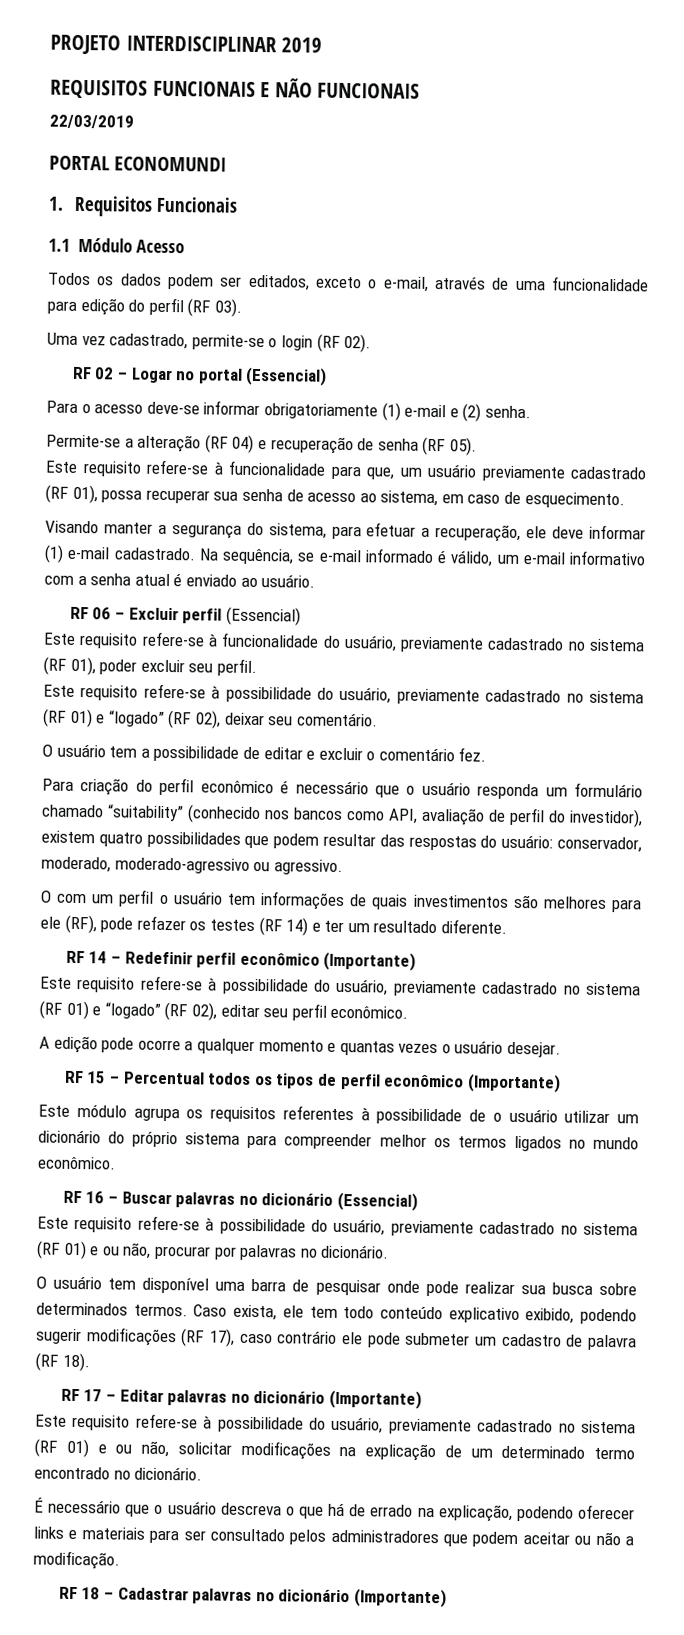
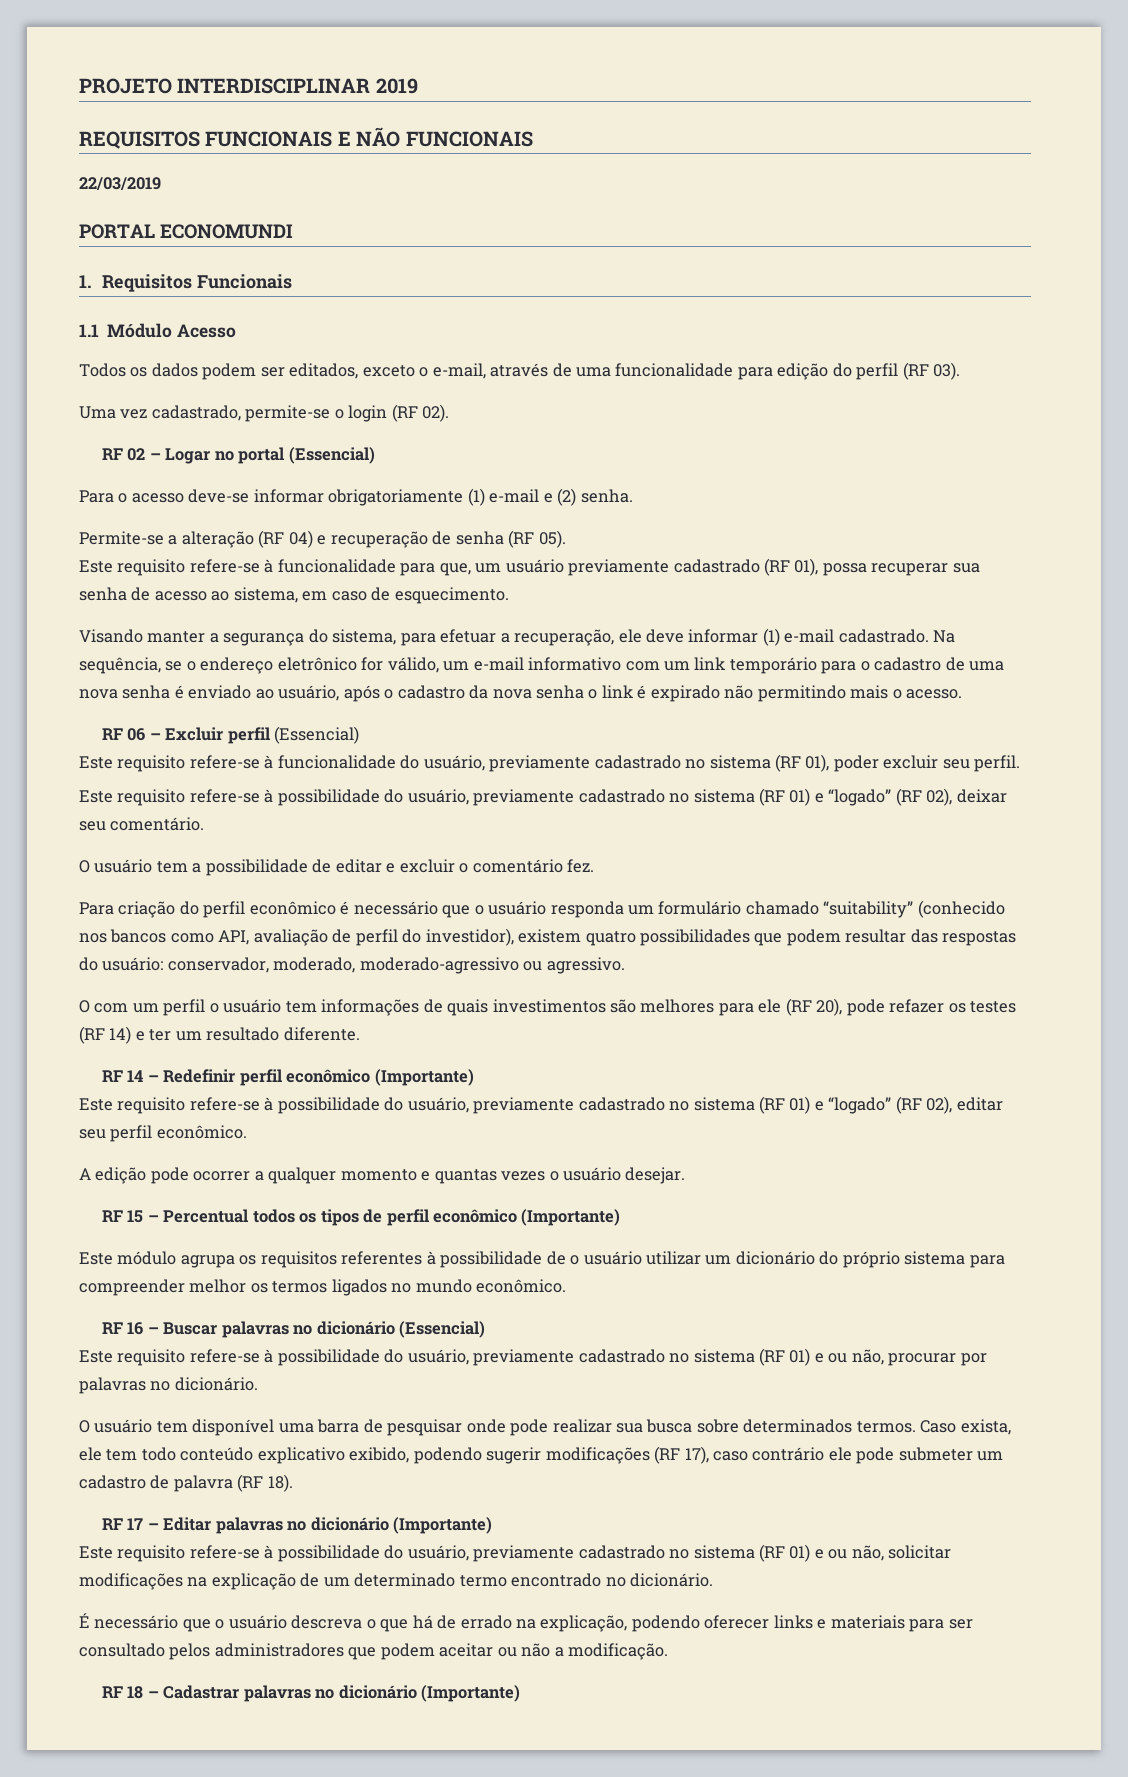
[318,548,447,564] e-mail informado é -> [186,657,384,674] o endereço eletrônico for
[77,573,316,588] a senha atual é enviado ao usuário. -> [664,657,1005,674] [79,685,963,702] um link temporário para o cadastro de uma nova senha é enviado ao usuário, após o cadastro da nova senha o link é expirado não permitindo mais o acesso.
[64,914,97,934] (RF), -> [785,998,843,1016] (RF 20),
[137,1039,181,1051] ocorre -> [193,1171,251,1181] ocorrer

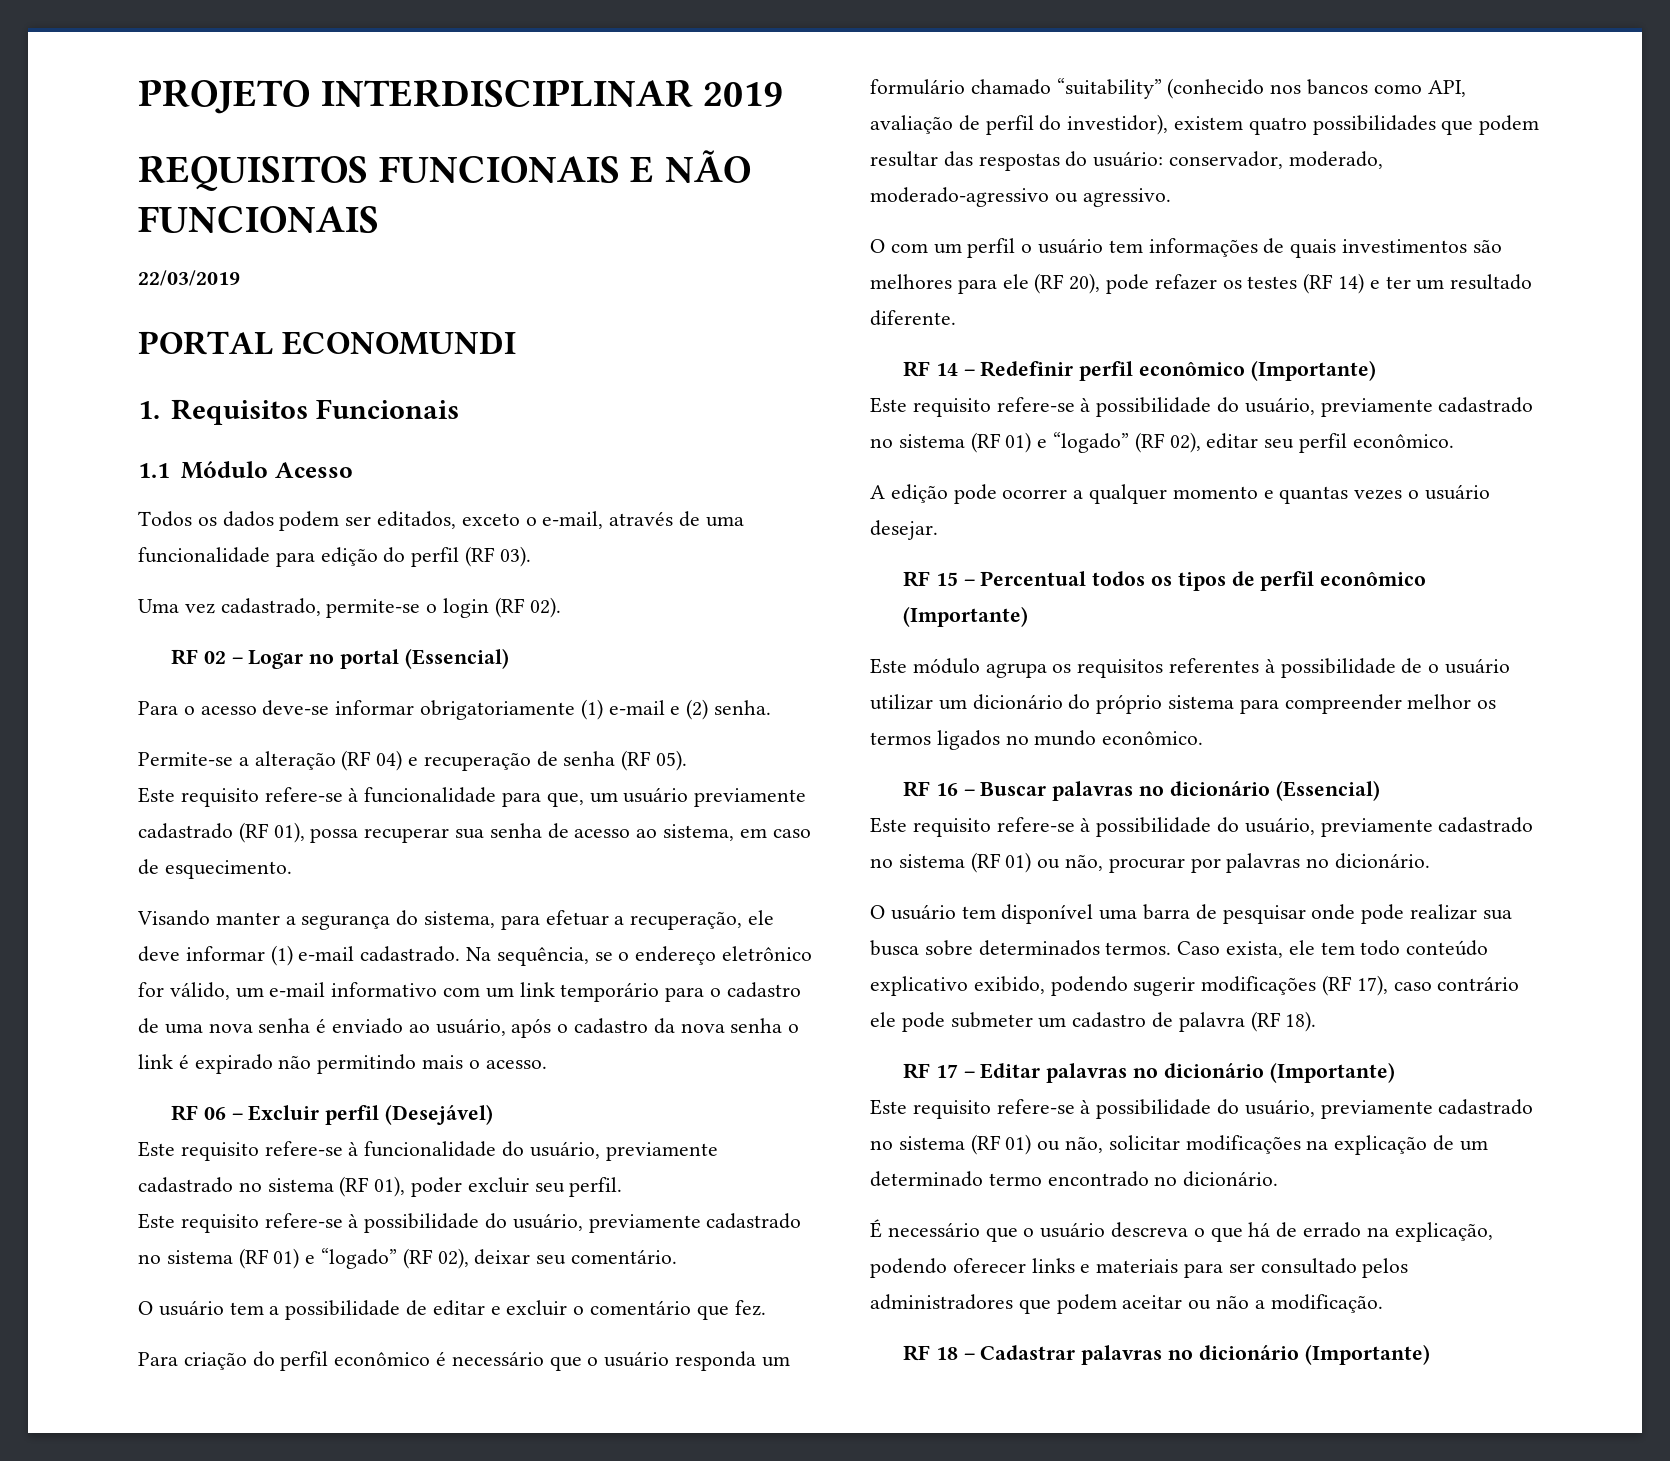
[274,726,360,744] (Essencial) -> [385,1104,494,1125] (Desejável)
(563, 866) none -> [696,1305,729,1320] que
[814,1353,824,1363] e -> (1032, 862) none
[814,1549,824,1559] e -> (1032, 1144) none

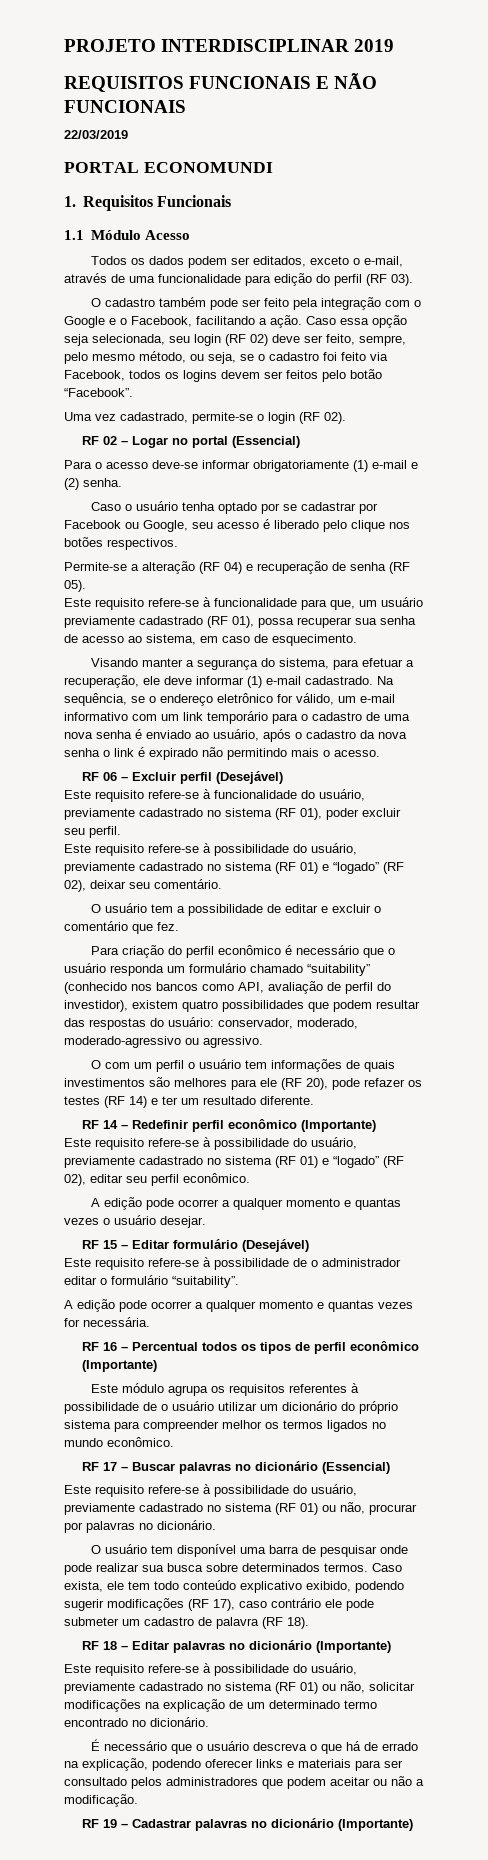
(531, 556) none -> [90,297,421,310] [64,315,407,328] [64,334,406,346] [64,351,388,364] [64,369,382,382] [64,388,133,397] // O cadastro também pode ser feito pela integração com o Google e o Facebook, facilitando a ação. Caso essa opção seja selecionada, seu login (RF 02) deve ser feito, sempre, pelo mesmo método, ou seja, se o cadastro foi feito via Facebook, todos os logins devem ser feitos pelo botão “Facebook”.
(772, 707) none -> [90,501,378,514] [64,519,410,532] [64,537,178,550] // Caso o usuário tenha optado por se cadastrar por Facebook ou Google, seu acesso é liberado pelo clique nos botões respectivos.
(975, 582) none -> [132,1239,310,1252] [64,1257,401,1270] [64,1275,239,1288] [64,1299,413,1312] [64,1317,150,1327] [82,1342,129,1351] Editar formulário (Desejável) // Este requisito refere-se à possibilidade de o administrador editar o formulário “suitability”. // A edição pode ocorrer a qualquer momento e quantas vezes for necessária. // RF 16 –
[935,783,958,796] 16 -> [103,1462,118,1471] 17
[935,1064,958,1078] 17 -> [103,1641,118,1650] 18
[935,1347,958,1360] 18 -> [103,1819,118,1828] 19

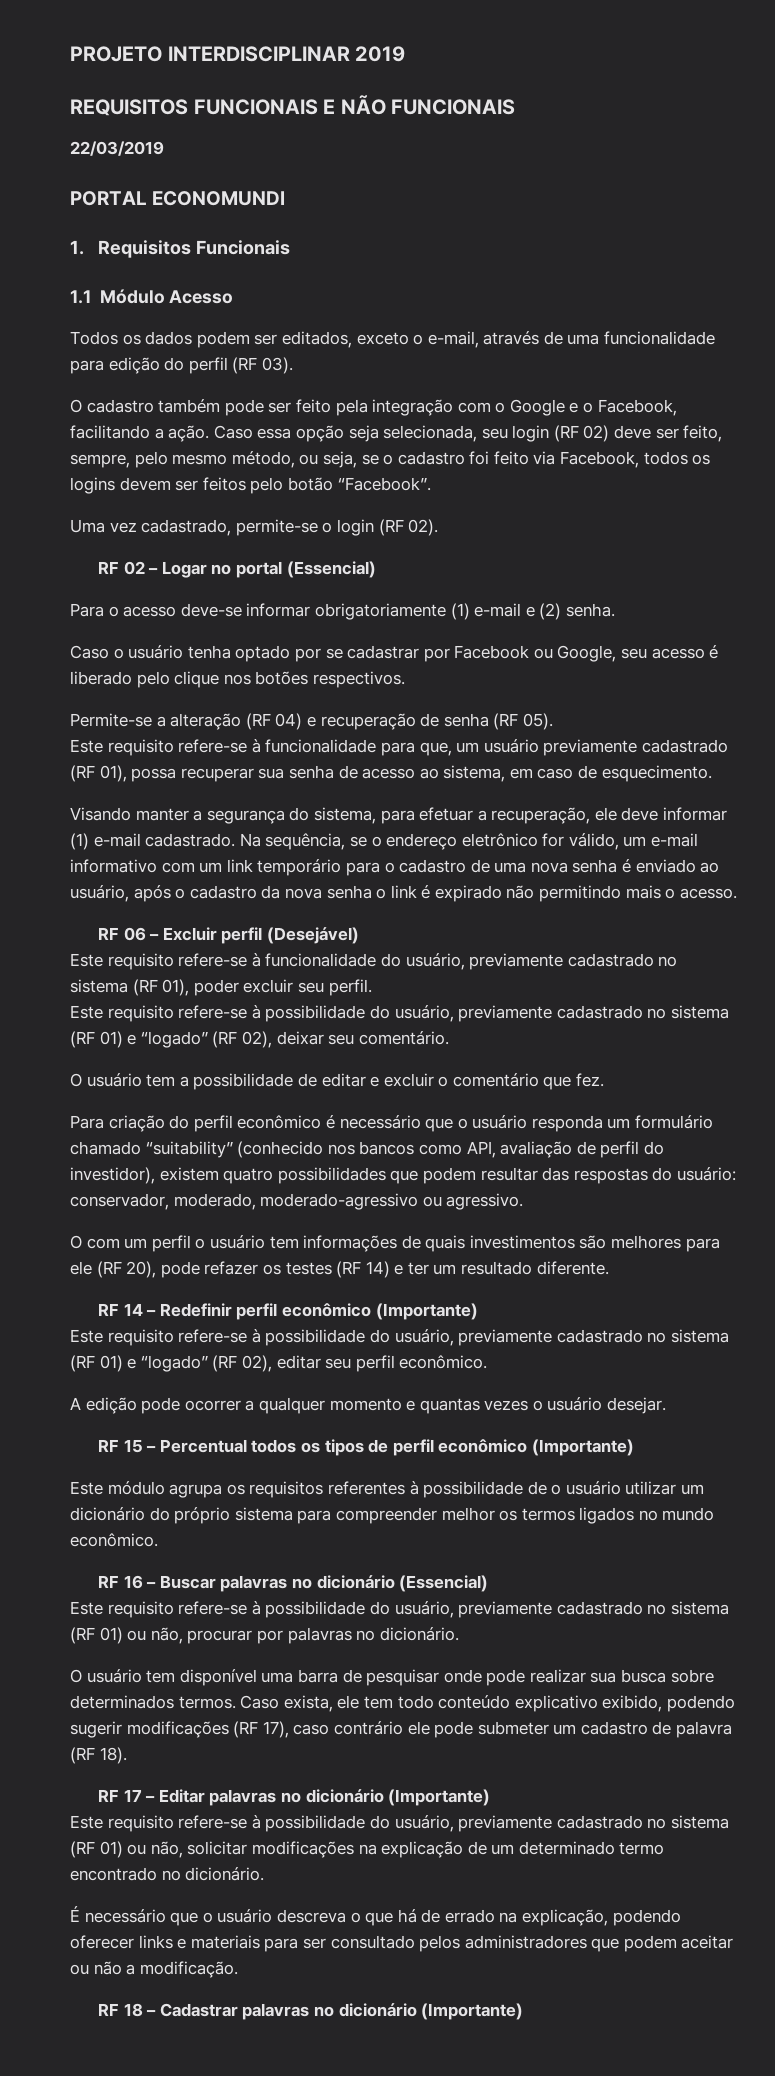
[132,1239,310,1252] [64,1257,401,1270] [64,1275,239,1288] [64,1299,413,1312] [64,1317,150,1327] [82,1342,129,1351] Editar formulário (Desejável) // Este requisito refere-se à possibilidade de o administrador editar o formulário “suitability”. // A edição pode ocorrer a qualquer momento e quantas vezes for necessária. // RF 16 – -> (157, 1449) none
[103,1462,118,1471] 17 -> [123,1575,143,1589] 16
[103,1641,118,1650] 18 -> [123,1789,142,1802] 17
[103,1819,118,1828] 19 -> [123,2003,143,2017] 18

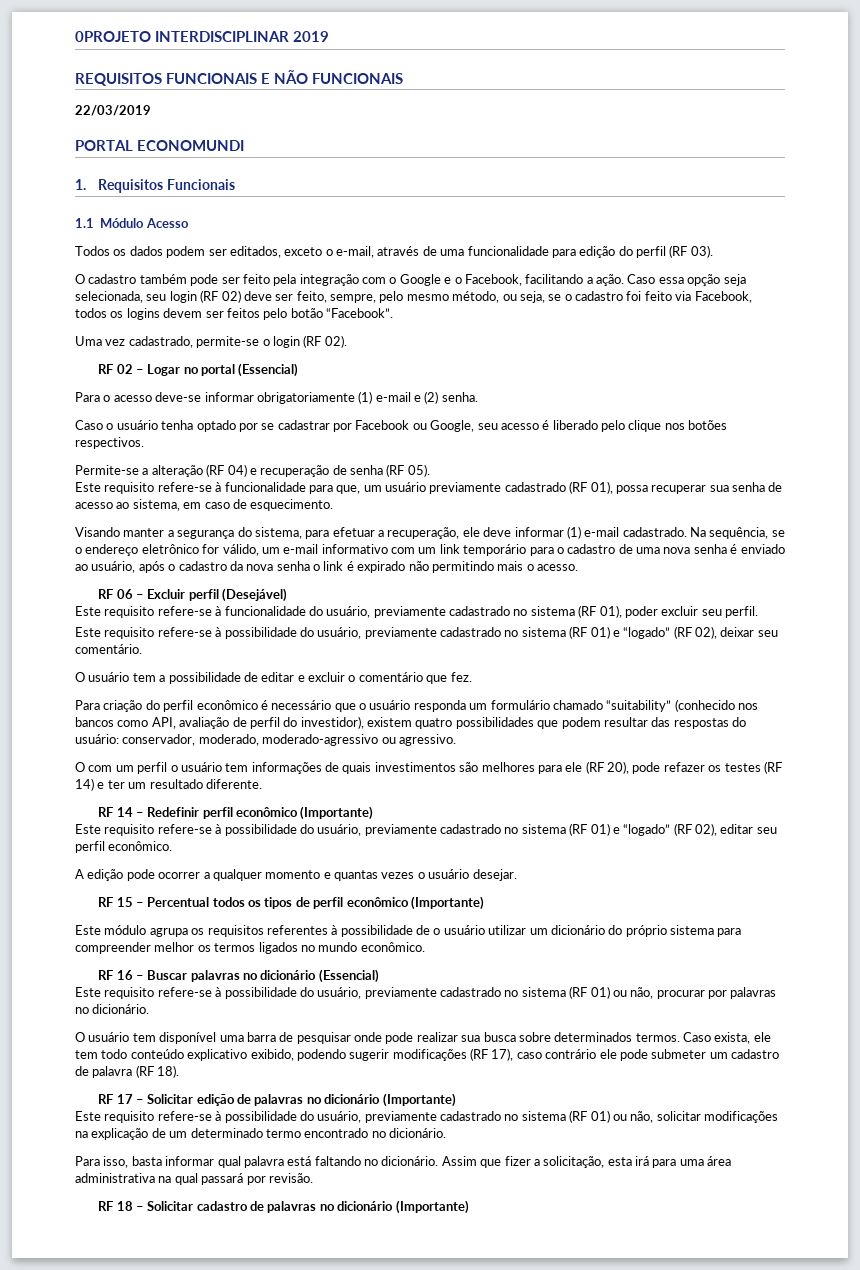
[70,46,162,62] PROJETO -> [75,31,151,42] 0PROJETO
[158,1789,205,1803] Editar -> [147,1094,252,1106] Solicitar edição de
[70,1906,681,1926] [70,1935,734,1952] [70,1961,238,1978] É necessário que o usuário descreva o que há de errado na explicação, podendo oferecer links e materiais para ser consultado pelos administradores que podem aceitar ou não a modificação. -> [75,1156,732,1168] [75,1173,313,1185] Para isso, basta informar qual palavra está faltando no dicionário. Assim que fizer a solicitação, esta irá para uma área administrativa na qual passará por revisão.
[159,2003,238,2017] Cadastrar -> [147,1201,265,1211] Solicitar cadastro de

